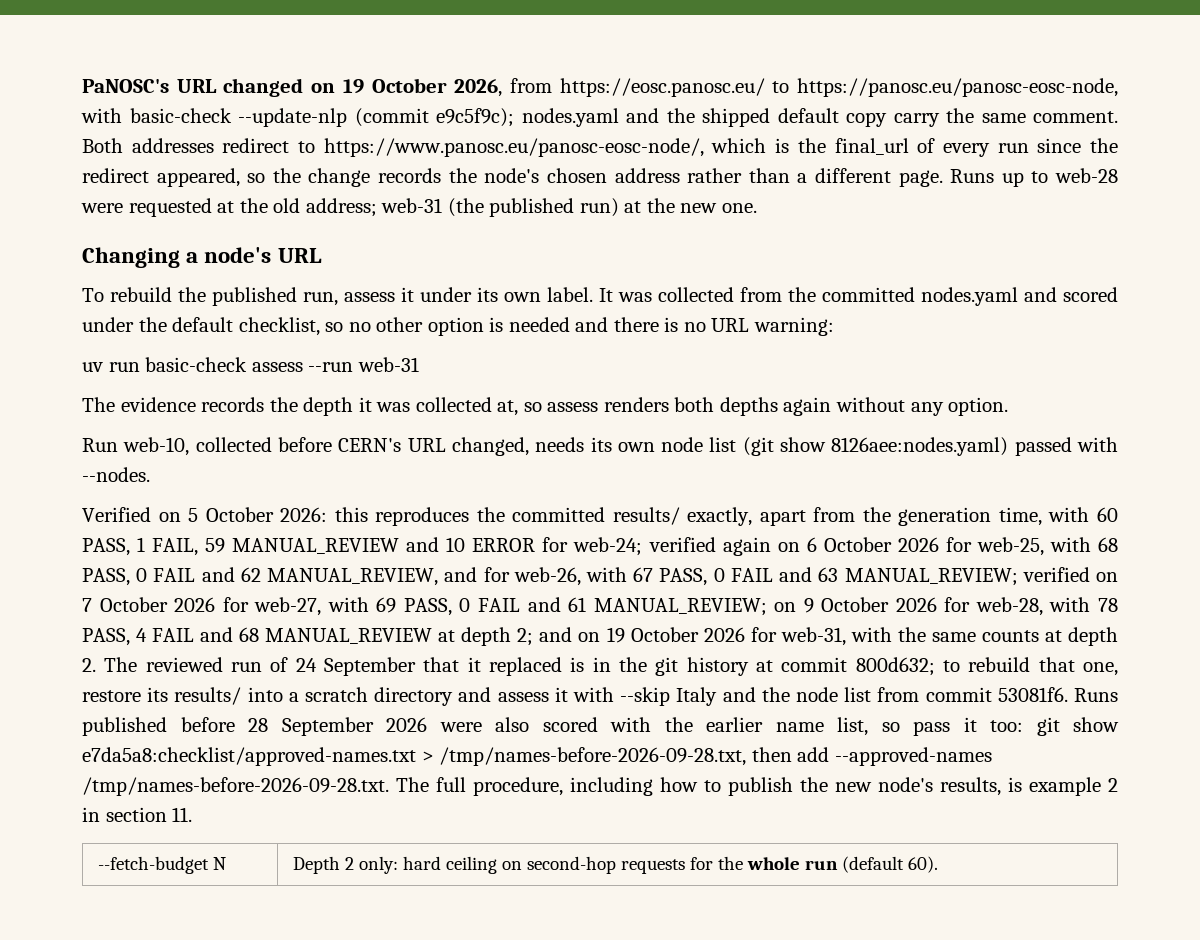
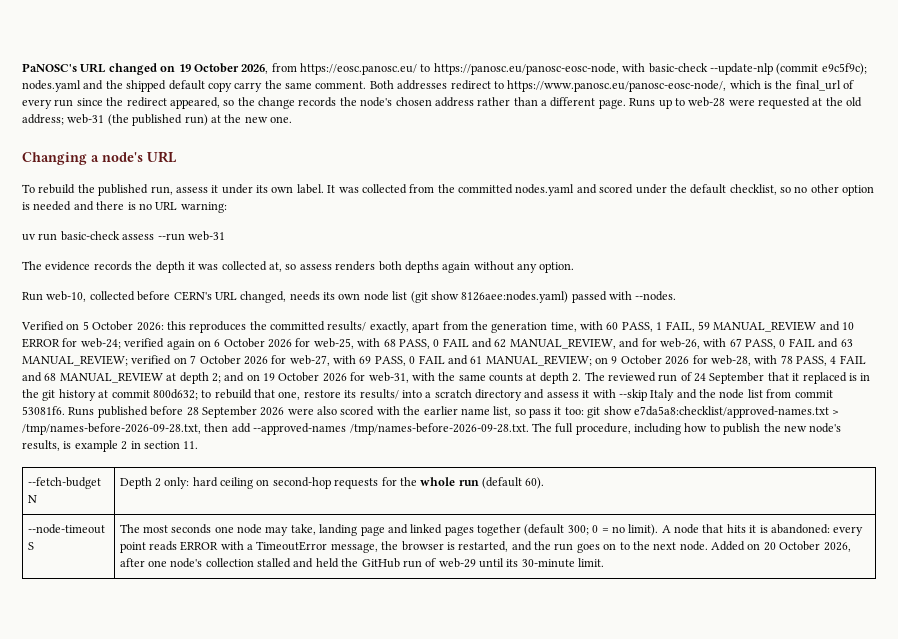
(938, 864) none -> [27,524,105,534] [27,542,34,550] [119,524,864,536] [119,541,851,553] [119,558,605,568] // --node-timeout S | The most seconds one node may take, landing page and linked pages together (default 300; 0 = no limit). A node that hits it is abandoned: every point reads ERROR with a TimeoutError message, the browser is restarted, and the run goes on to the next node. Added on 20 October 2026, after one node's collection stalled and held the GitHub run of web-29 until its 30-minute limit.

